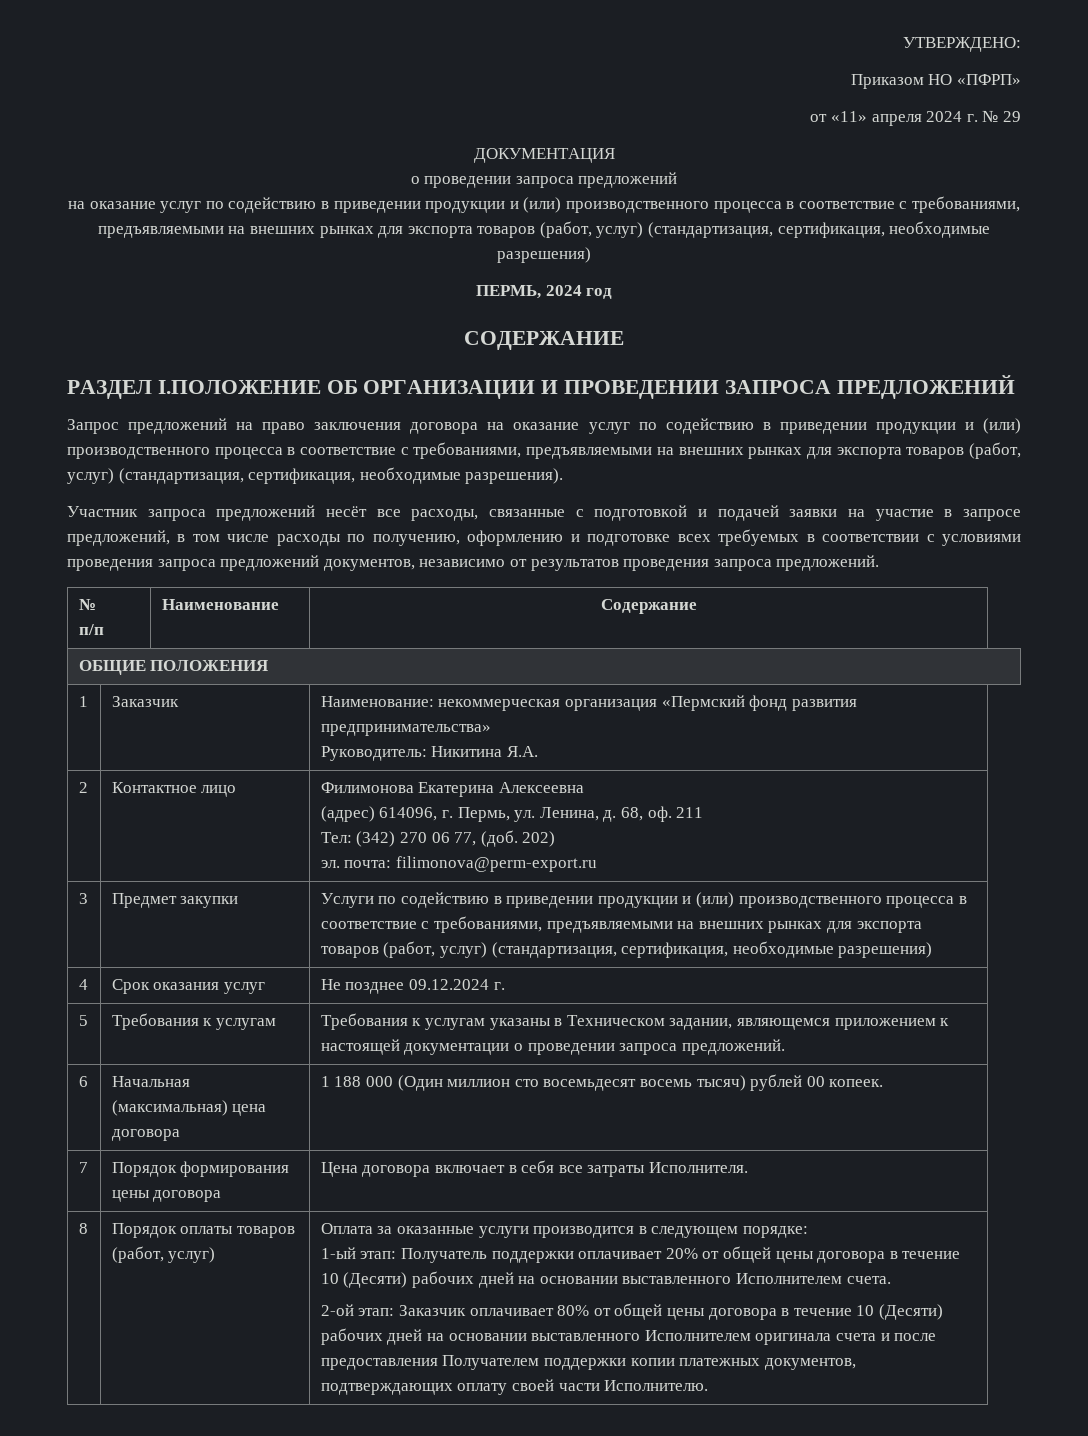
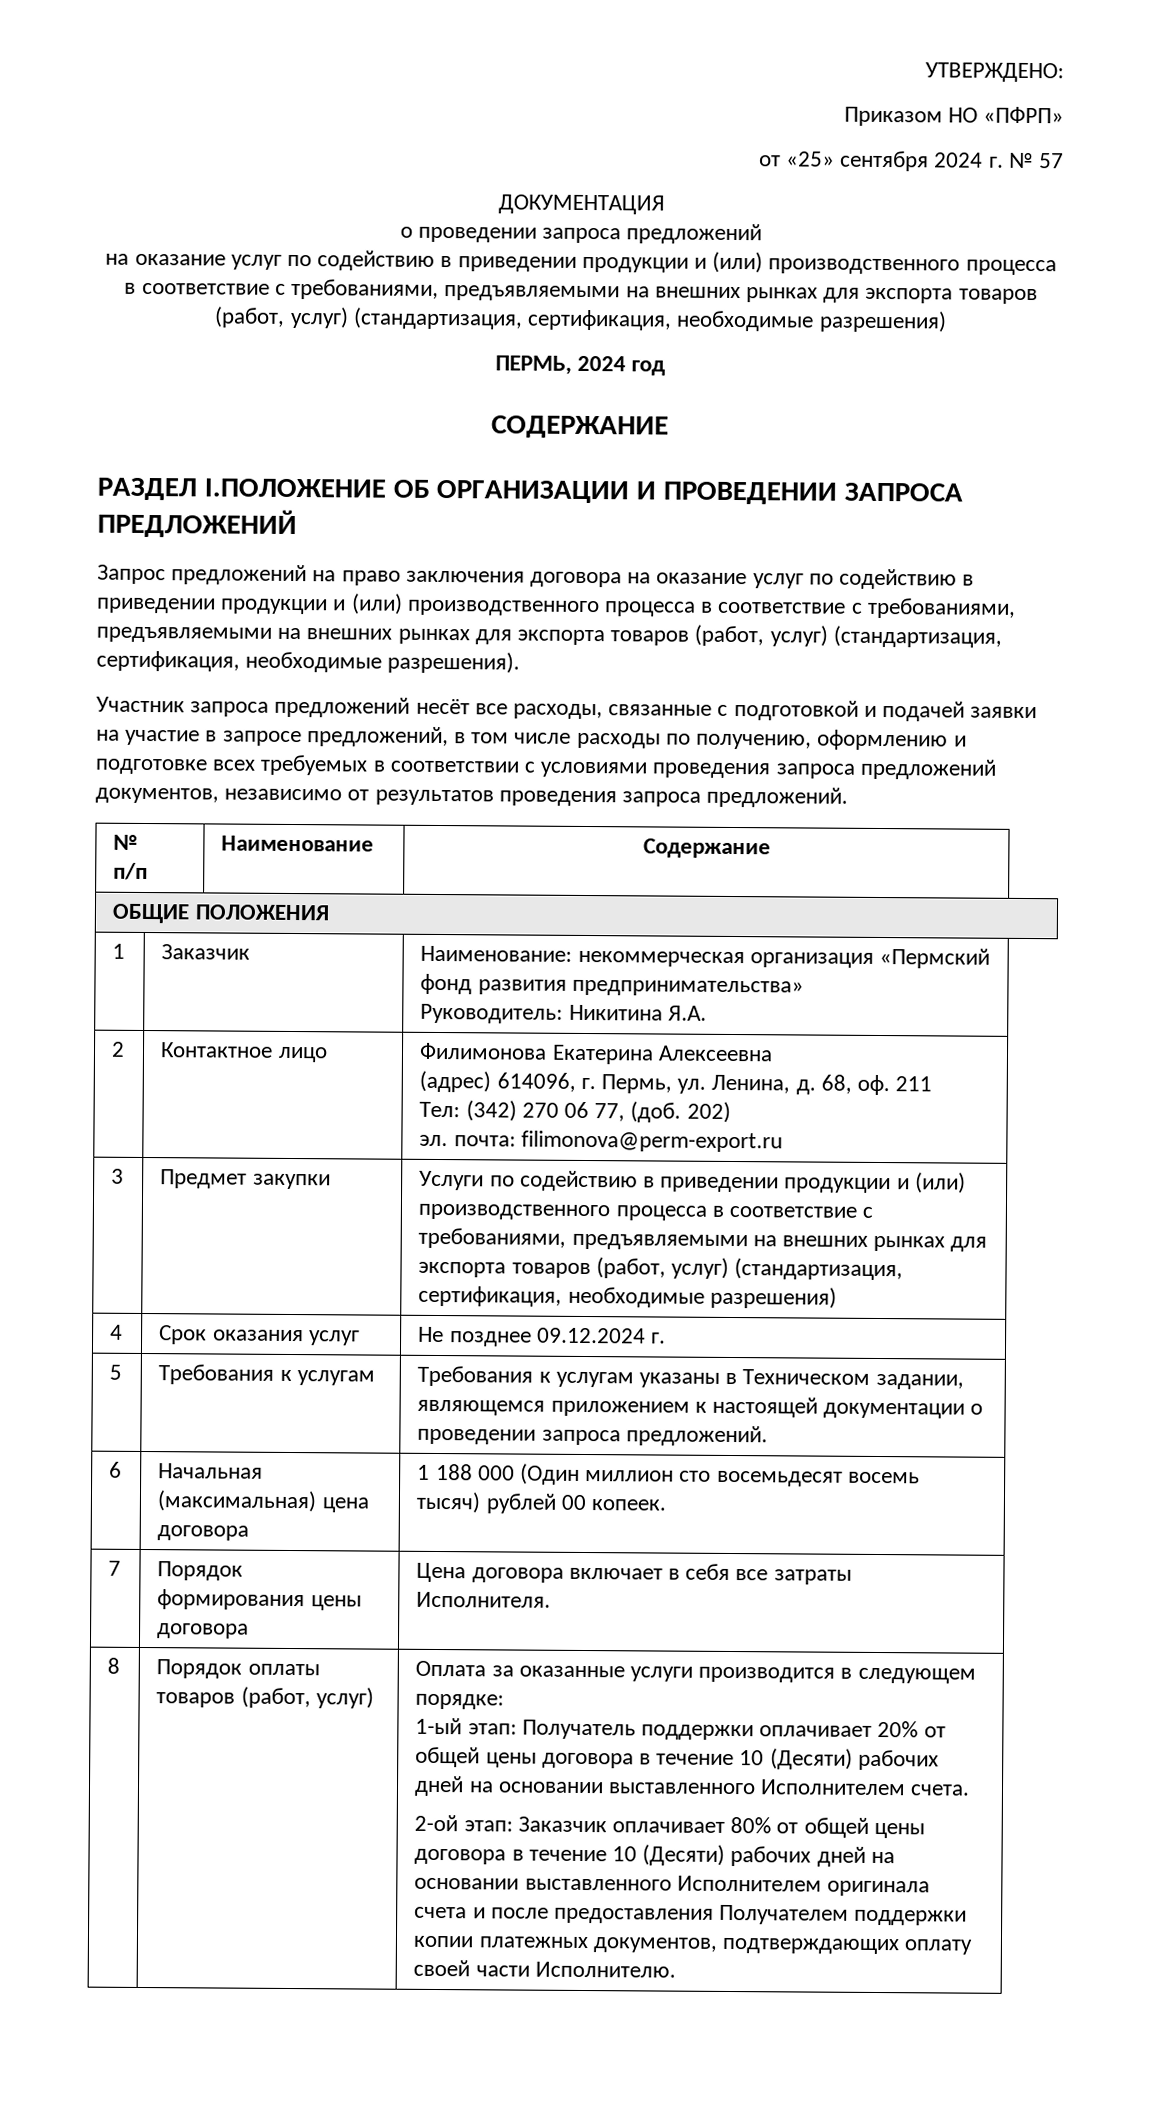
[831,111,922,126] «11» апреля -> [785,150,930,172] «25» сентября
[1003,111,1022,122] 29 -> [1039,153,1065,169] 57

